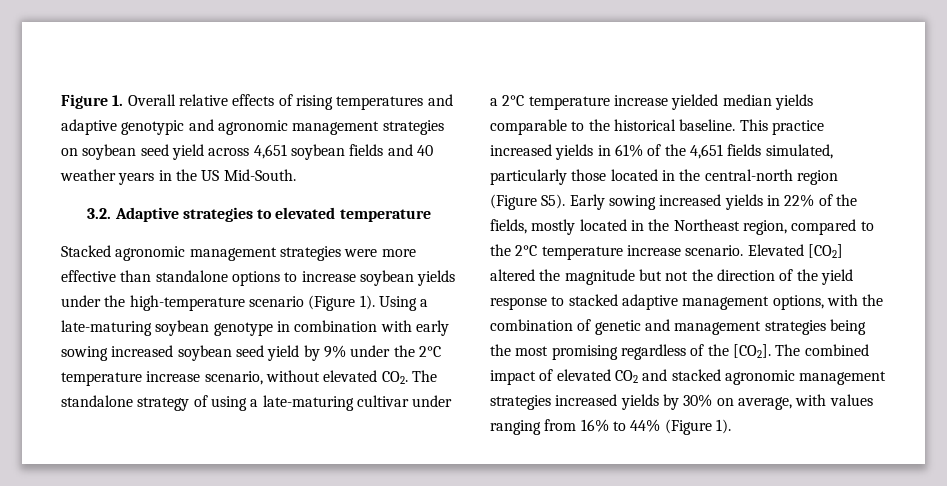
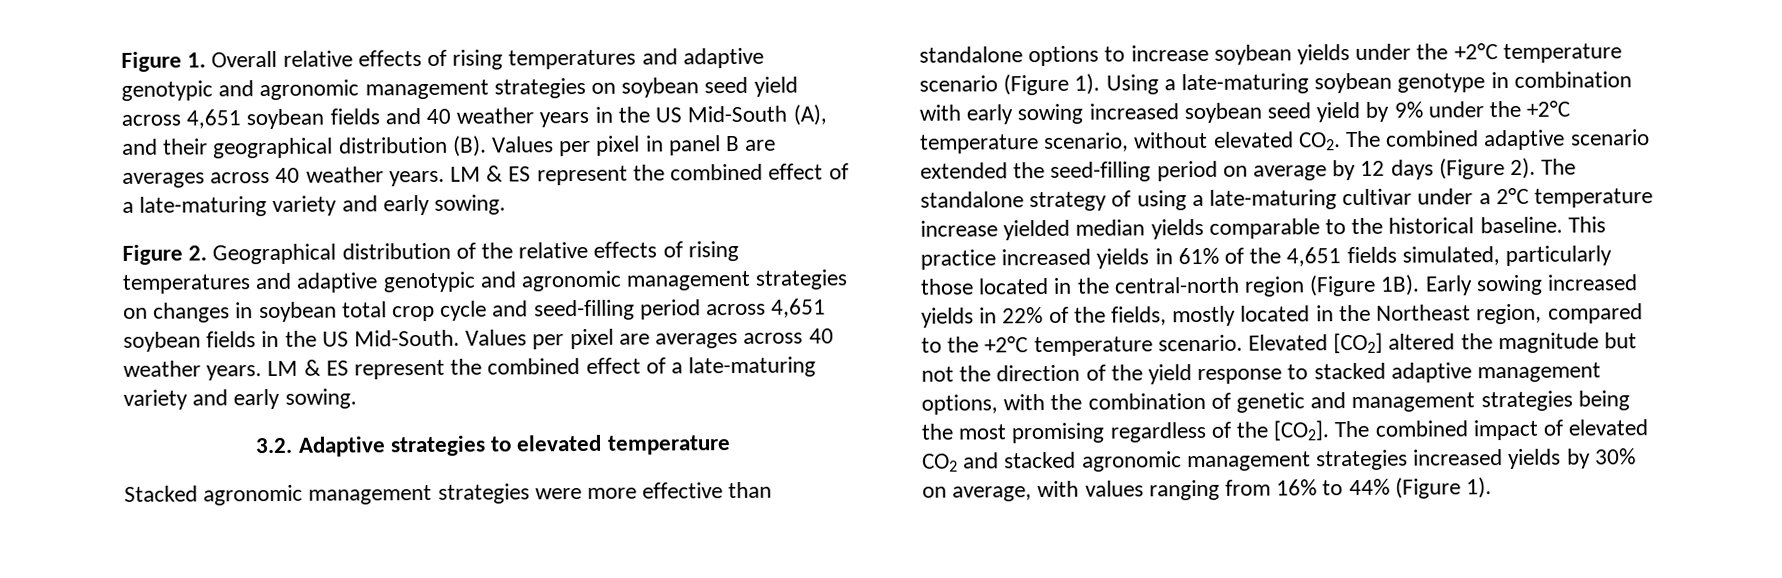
[223,169,296,181] Mid-South. -> [687,104,827,126] [122,135,777,159] [122,163,849,188] [122,194,507,217] [122,240,739,265] [122,269,849,294] [123,298,827,323] [123,328,834,352] [123,356,817,381] [123,388,357,410] Mid-South (A), and their geographical distribution (B). Values per pixel in panel B are averages across 40 weather years. LM & ES represent the combined effect of a late-maturing variety and early sowing. // Figure 2. Geographical distribution of the relative effects of rising temperatures and adaptive genotypic and agronomic management strategies on changes in soybean total crop cycle and seed-filling period across 4,651 soybean fields in the US Mid-South. Values per pixel are averages across 40 weather years. LM & ES represent the combined effect of a late-maturing variety and early sowing.
[129,295,245,311] high-temperature -> [1453,43,1622,64] +2°C temperature
[418,346,441,357] [61,371,201,386] 2°C temperature increase -> [1526,100,1571,117] [920,134,1039,154] +2°C temperature
(437, 376) none -> [1385,129,1650,151] [920,157,1577,182] combined adaptive scenario extended the seed-filling period on average by 12 days (Figure 2). The
[541,194,566,209] S5). -> [1380,274,1421,296] 1B).
[515,245,681,260] 2°C temperature increase -> [984,336,1153,357] +2°C temperature

